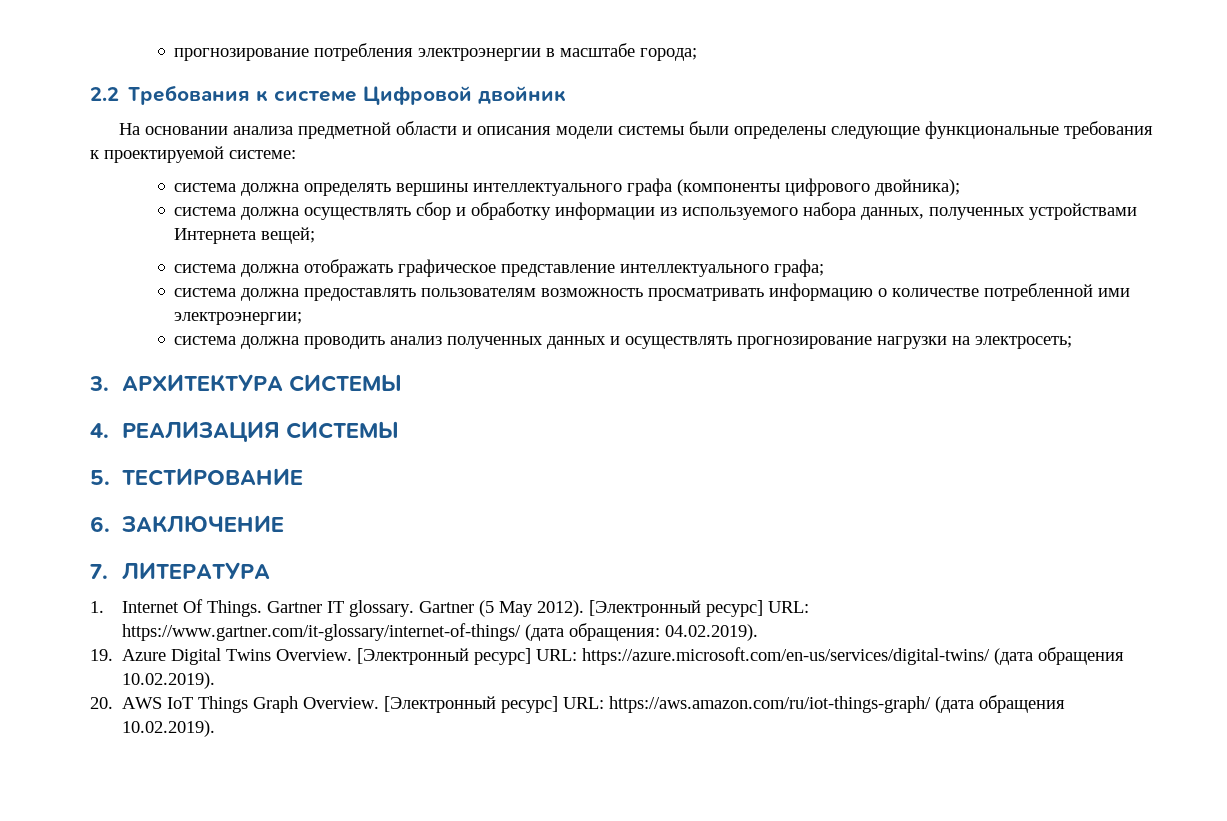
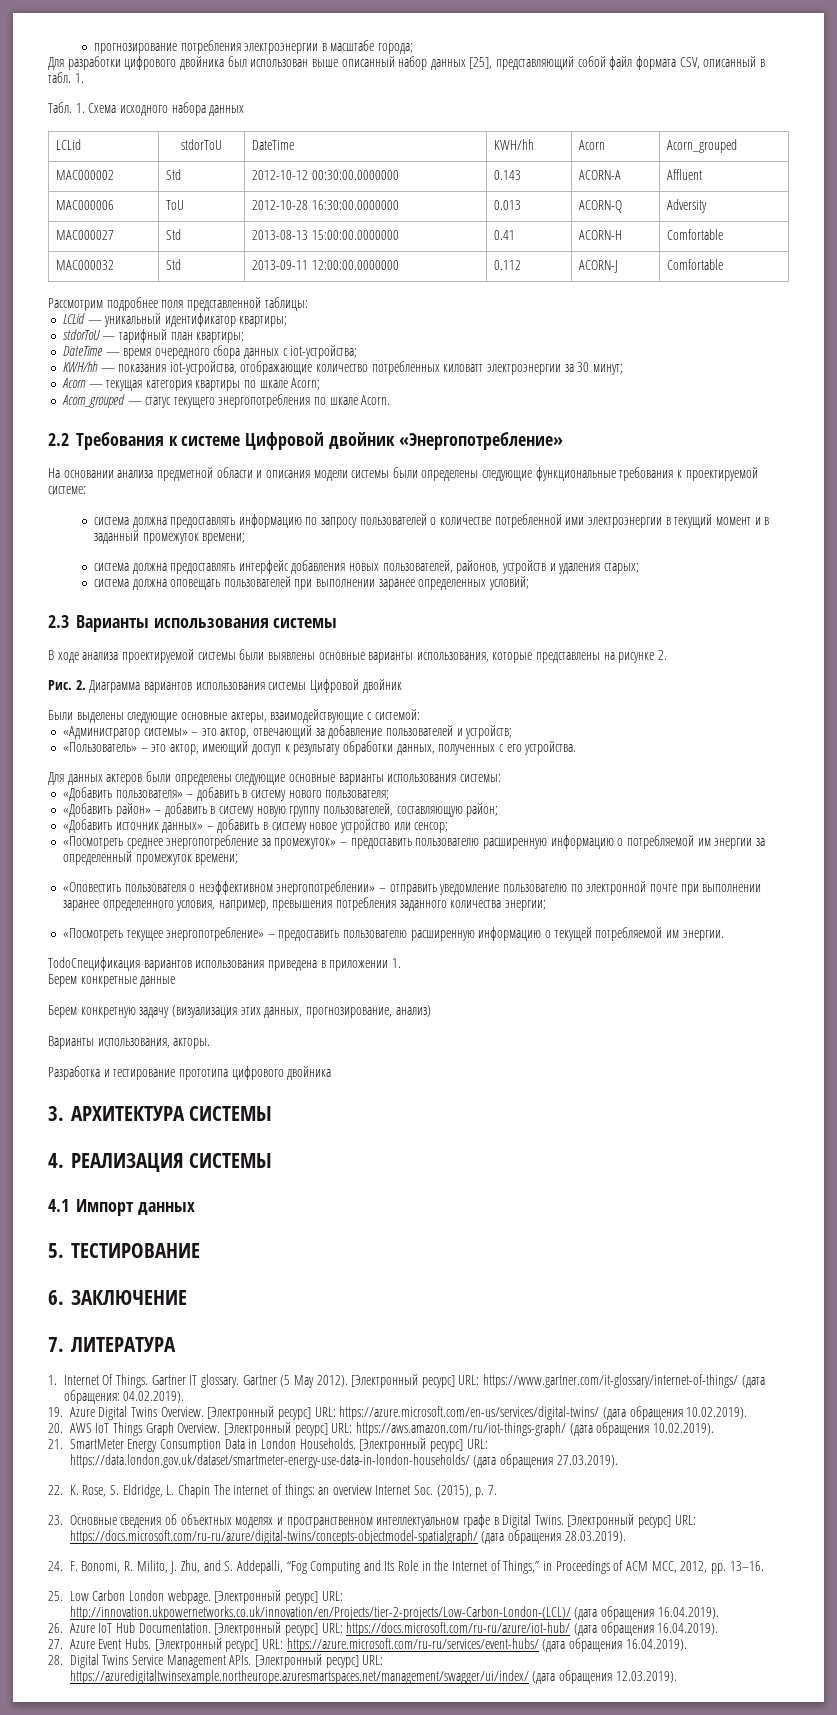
(698, 54) none -> [48,56,765,70] [48,72,84,83] [48,102,245,116] [56,139,82,150] [181,139,223,150] [252,140,295,150] [494,139,535,150] [579,140,606,150] [667,139,738,153] [56,170,115,180] [166,169,182,180] [252,170,399,180] [494,170,522,180] [579,170,622,180] [667,169,703,180] [56,200,115,210] [166,200,185,210] [252,200,399,210] [494,200,522,210] [579,200,623,213] [667,199,708,213] [56,230,115,240] [166,229,182,240] [252,230,399,240] [494,230,516,240] [579,230,623,240] [667,229,724,240] [56,260,115,270] [166,259,182,270] [252,260,399,270] [494,260,522,270] [579,260,619,273] [667,259,724,270] [48,297,308,311] [62,313,288,327] [62,329,245,343] [62,345,358,359] [62,361,623,375] [61,378,321,391] [61,394,391,408] // Для разработки цифрового двойника был использован выше описанный набор данных [25], представляющий собой файл формата CSV, описанный в табл. 1. // Табл. 1. Схема исходного набора данных // LCLid | stdorToU | DateTime | KWH/hh | Acorn | Acorn_grouped // MAC000002 | Std | 2012-10-12 00:30:00.0000000 | 0.143 | ACORN-A | Affluent // MAC000006 | ToU | 2012-10-28 16:30:00.0000000 | 0.013 | ACORN-Q | Adversity // MAC000027 | Std | 2013-08-13 15:00:00.0000000 | 0.41 | ACORN-H | Comfortable // MAC000032 | Std | 2013-09-11 12:00:00.0000000 | 0.112 | ACORN-J | Comfortable // Рассмотрим подробнее поля представленной таблицы: // LCLid — уникальный идентификатор квартиры; // stdorToU — тарифный план квартиры; // DateTime — время очередного сбора данных с iot-устройства; // KWH/hh — показания iot-устройства, отображающие количество потребленных киловатт электроэнергии за 30 минут; // Acorn — текущая категория квартиры по шкале Acorn; // Acorn_grouped — статус текущего энергопотребления по шкале Acorn.
(567, 95) none -> [399,432,564,450] «Энергопотребление»
[304,178,961,196] [174,202,1138,220] [174,227,316,244] [174,259,825,277] [174,283,1131,301] [174,312,303,325] [174,336,1073,349] определять вершины интеллектуального графа (компоненты цифрового двойника); // система должна осуществлять сбор и обработку информации из используемого набора данных, полученных устройствами Интернета вещей; // система должна отображать графическое представление интеллектуального графа; // система должна предоставлять пользователям возможность просматривать информацию о количестве потребленной ими электроэнергии; // система должна проводить анализ полученных данных и осуществлять прогнозирование нагрузки на электросеть; -> [170,514,770,528] [93,530,246,544] [93,560,639,574] [93,576,530,590] [48,615,338,632] [48,649,668,663] [48,679,402,693] [48,709,420,723] [62,725,513,739] [62,741,577,755] [48,771,501,785] [62,787,390,801] [62,803,499,817] [62,819,449,833] [62,835,765,849] [62,851,239,865] [62,881,762,895] [62,897,547,911] [62,927,724,941] [48,957,401,971] [48,974,176,987] [48,1005,431,1018] [48,1036,211,1049] [48,1066,332,1080] предоставлять информацию по запросу пользователей о количестве потребленной ими электроэнергии в текущий момент и в заданный промежуток времени; // система должна предоставлять интерфейс добавления новых пользователей, районов, устройств и удаления старых; // система должна оповещать пользователей при выполнении заранее определенных условий; // 2.3 Варианты использования системы // В ходе анализа проектируемой системы были выявлены основные варианты использования, которые представлены на рисунке 2. // Рис. 2. Диаграмма вариантов использования системы Цифровой двойник // Были выделены следующие основные актеры, взаимодействующие с системой: // «Администратор системы» – это актор, отвечающий за добавление пользователей и устройств; // «Пользователь» – это актор, имеющий доступ к результату обработки данных, полученных с его устройства. // Для данных актеров были определены следующие основные варианты использования системы: // «Добавить пользователя» – добавить в систему нового пользователя; // «Добавить район» – добавить в систему новую группу пользователей, составляющую район; // «Добавить источник данных» – добавить в систему новое устройство или сенсор; // «Посмотреть среднее энергопотребление за промежуток» – предоставить пользователю расширенную информацию о потребляемой им энергии за определенный промежуток времени; // «Оповестить пользователя о неэффективном энергопотреблении» – отправить уведомление пользователю по электронной почте при выполнении заранее определенного условия, например, превышения потребления заданного количества энергии; // «Посмотреть текущее энергопотребление» – предоставить пользователю расширенную информацию о текущей потребляемой им энергии. // TodoСпецификация вариантов использования приведена в приложении 1. // Берем конкретные данные // Берем конкретную задачу (визуализация этих данных, прогнозирование, анализ) // Варианты использования, акторы. // Разработка и тестирование прототипа цифрового двойника
(400, 430) none -> [48,1199,195,1216] // 4.1 Импорт данных
(216, 728) none -> [48,1438,488,1452] [69,1454,618,1468] [48,1484,498,1498] [48,1514,696,1528] [69,1530,626,1544] [48,1560,764,1574] [48,1590,343,1604] [69,1606,719,1620] [48,1622,719,1636] [48,1638,687,1652] [48,1654,384,1668] [69,1670,677,1684] // 21. SmartMeter Energy Consumption Data in London Households. [Электронный ресурс] URL: https://data.london.gov.uk/dataset/smartmeter-energy-use-data-in-london-households/ (дата обращения 27.03.2019). // 22. K. Rose, S. Eldridge, L. Chapin The internet of things: an overview Internet Soc. (2015), p. 7. // 23. Основные сведения об объектных моделях и пространственном интеллектуальном графе в Digital Twins. [Электронный ресурс] URL: https://docs.microsoft.com/ru-ru/azure/digital-twins/concepts-objectmodel-spatialgraph/ (дата обращения 28.03.2019). // 24. F. Bonomi, R. Milito, J. Zhu, and S. Addepalli, “Fog Computing and Its Role in the Internet of Things,” in Proceedings of ACM MCC, 2012, pp. 13–16. // 25. Low Carbon London webpage. [Электронный ресурс] URL: http://innovation.ukpowernetworks.co.uk/innovation/en/Projects/tier-2-projects/Low-Carbon-London-(LCL)/ (дата обращения 16.04.2019). // 26. Azure IoT Hub Documentation. [Электронный ресурс] URL: https://docs.microsoft.com/ru-ru/azure/iot-hub/ (дата обращения 16.04.2019). // 27. Azure Event Hubs. [Электронный ресурс] URL: https://azure.microsoft.com/ru-ru/services/event-hubs/ (дата обращения 16.04.2019). // 28. Digital Twins Service Management APIs. [Электронный ресурс] URL: https://azuredigitaltwinsexample.northeurope.azuresmartspaces.net/management/swagger/ui/index/ (дата обращения 12.03.2019).

